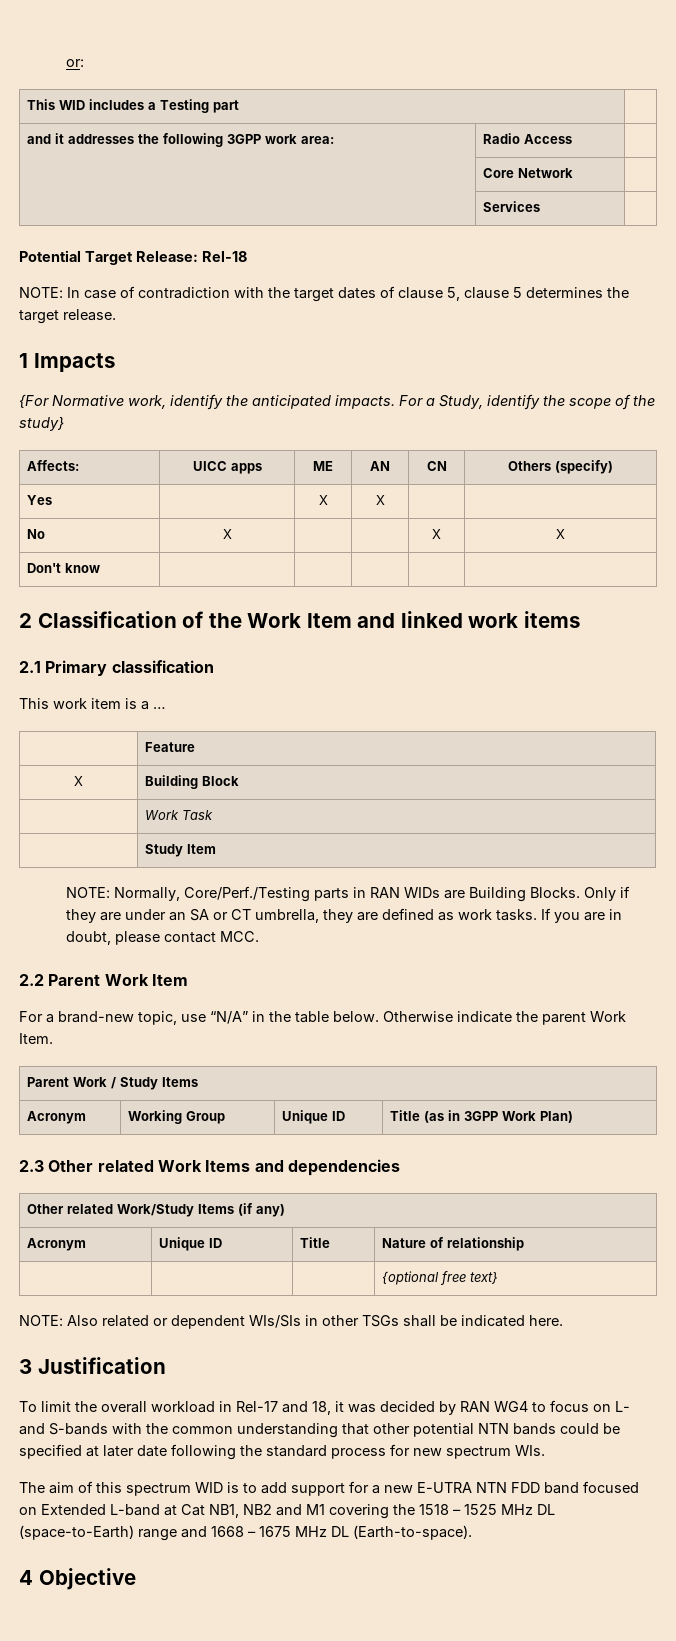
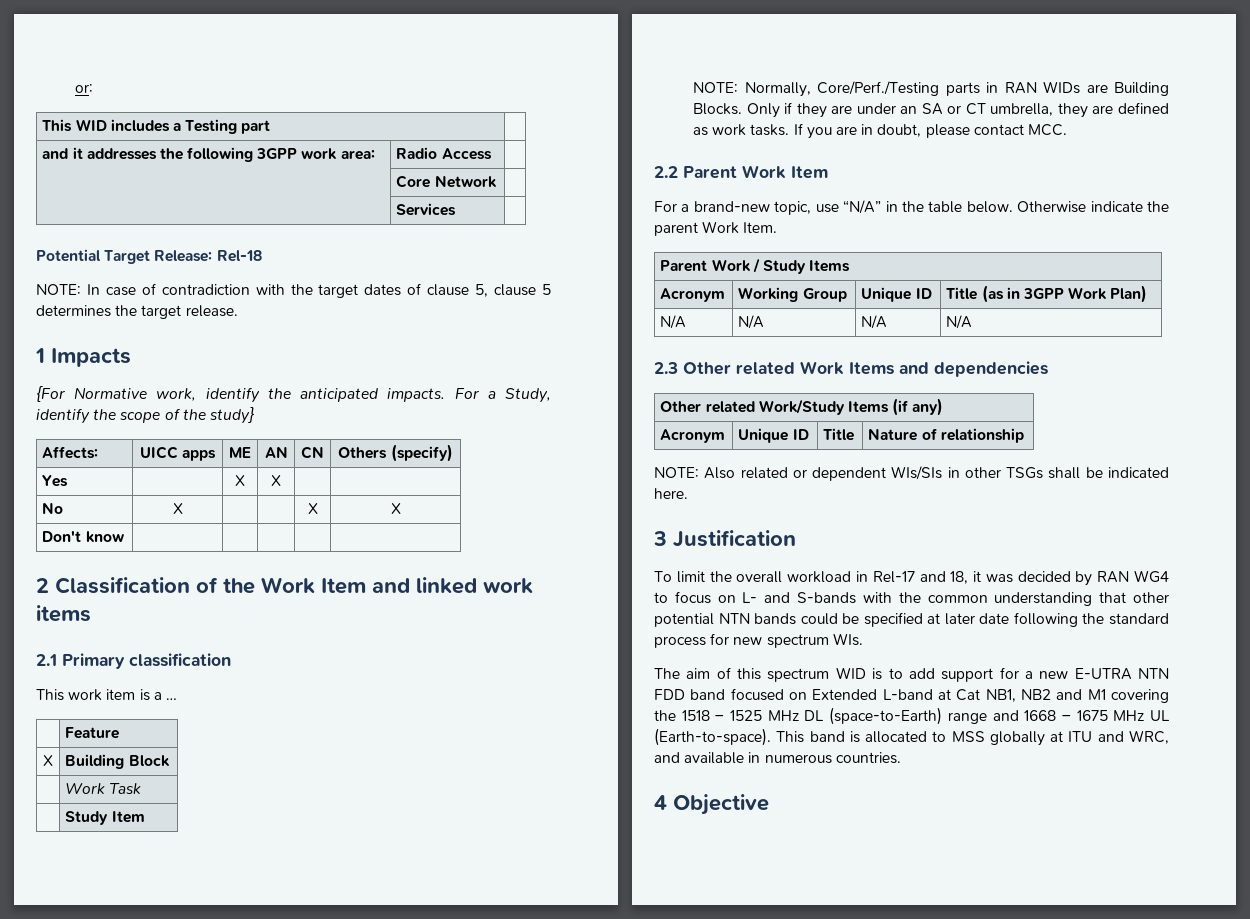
(573, 1117) none -> [660,315,687,329] [738,315,765,329] [861,315,888,329] [946,315,973,329] // N/A | N/A | N/A | N/A
[381,1271,498,1285] // | | | {optional free text} -> (1024, 435) none
[331,1526,349,1537] DL -> [1150,710,1170,721] UL
(472, 1532) none -> [776,730,1169,746] [654,752,901,764] This band is allocated to MSS globally at ITU and WRC, and available in numerous countries.

